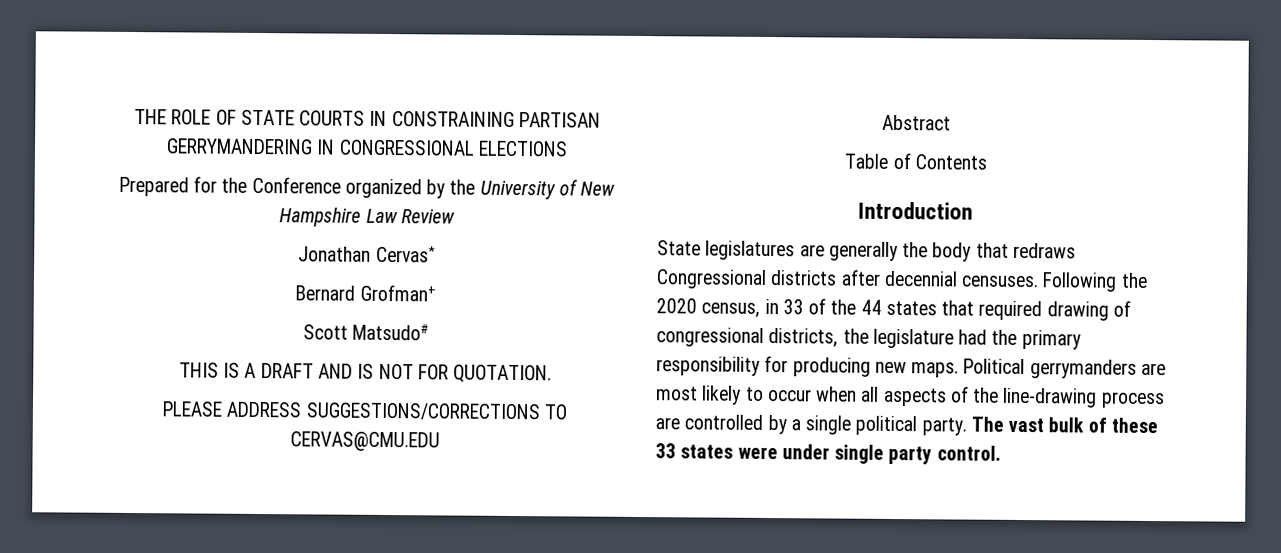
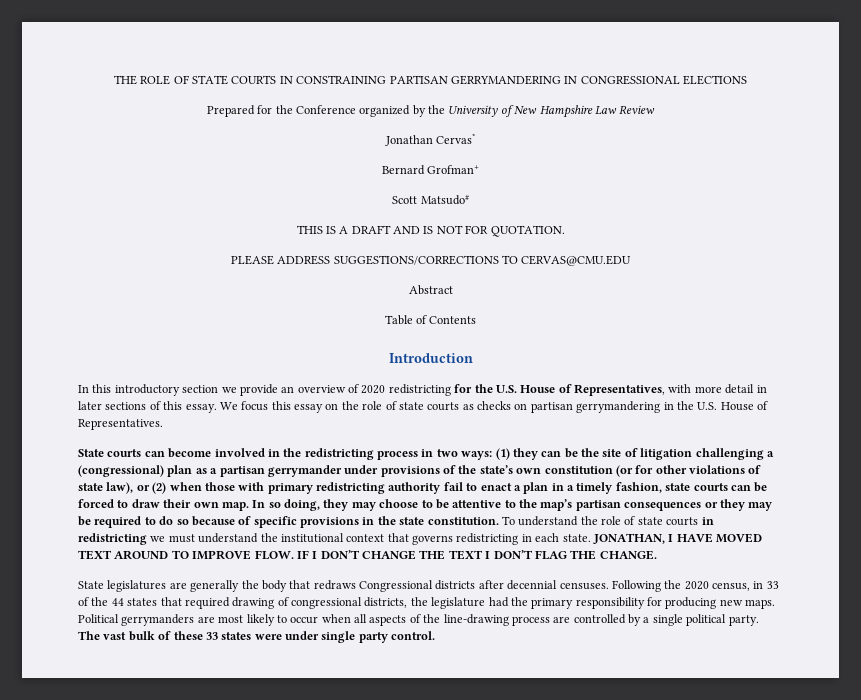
(973, 210) none -> [78,384,767,396] [78,401,768,413] [78,419,163,430] [78,448,774,460] [78,465,762,477] [78,482,768,494] [78,499,773,511] [78,516,714,528] [78,533,762,545] [78,550,657,560] // In this introductory section we provide an overview of 2020 redistricting for the U.S. House of Representatives, with more detail in later sections of this essay. We focus this essay on the role of state courts as checks on partisan gerrymandering in the U.S. House of Representatives. // State courts can become involved in the redistricting process in two ways: (1) they can be the site of litigation challenging a (congressional) plan as a partisan gerrymander under provisions of the state’s own constitution (or for other violations of state law), or (2) when those with primary redistricting authority fail to enact a plan in a timely fashion, state courts can be forced to draw their own map. In so doing, they may choose to be attentive to the map’s partisan consequences or they may be required to do so because of specific provisions in the state constitution. To understand the role of state courts in redistricting we must understand the institutional context that governs redistricting in each state. JONATHAN, I HAVE MOVED TEXT AROUND TO IMPROVE FLOW. IF I DON’T CHANGE THE TEXT I DON’T FLAG THE CHANGE.

